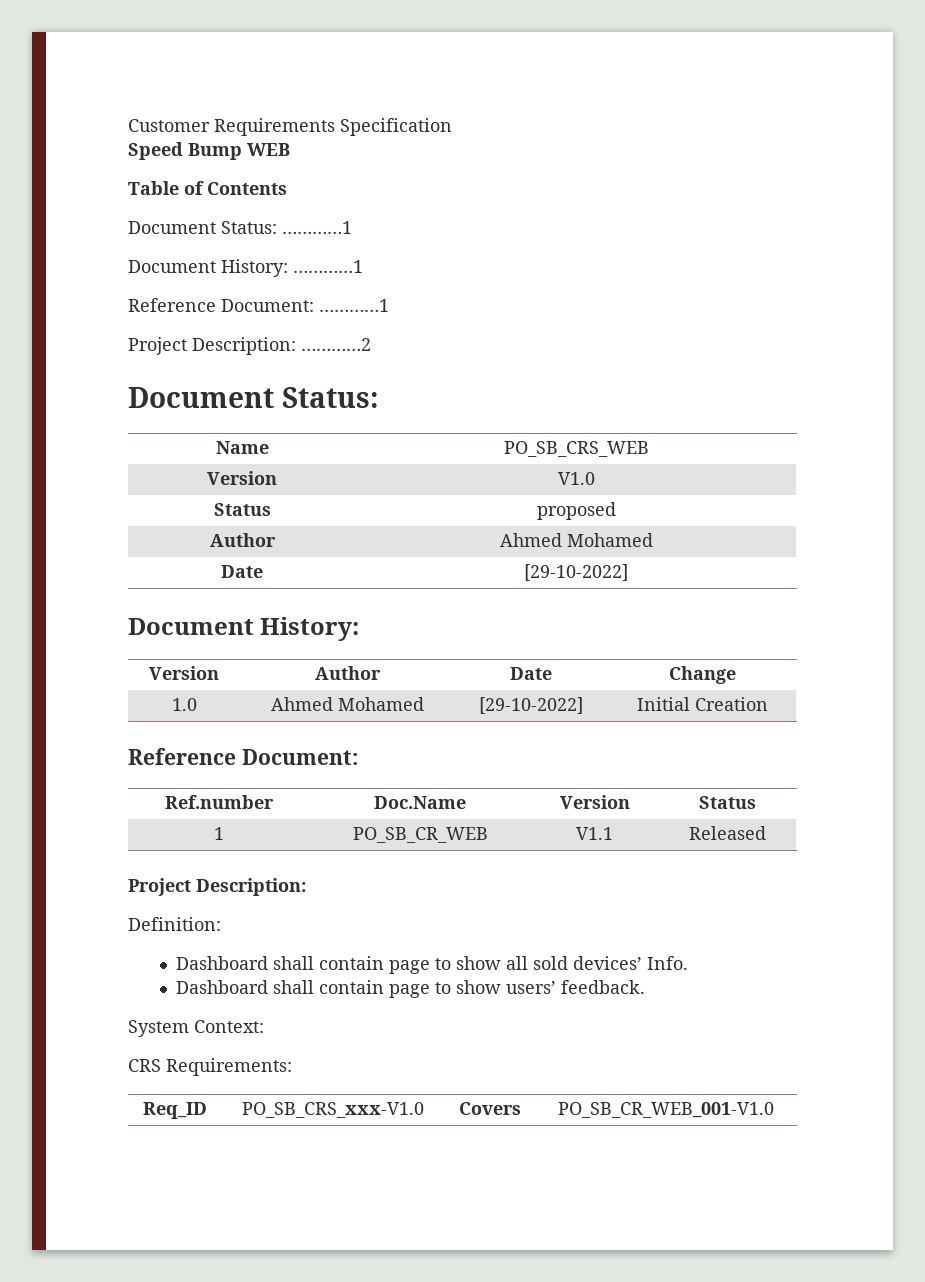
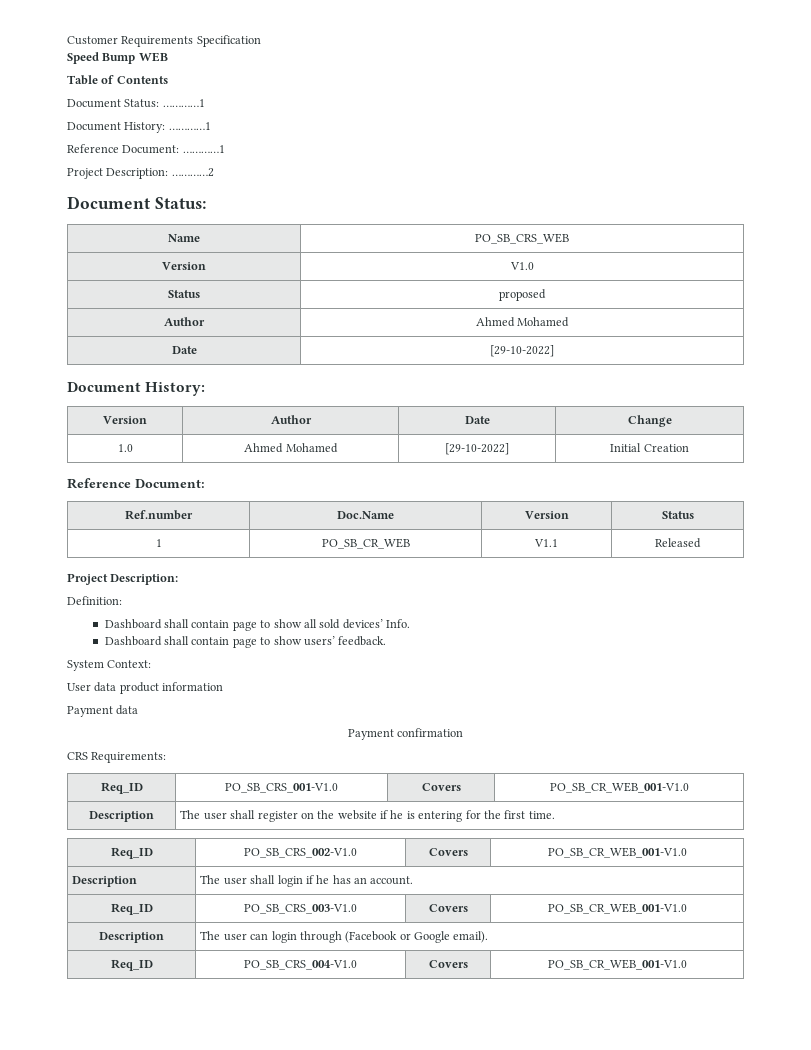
(264, 1026) none -> [67,682,224,694] [67,705,139,717] [347,728,464,740] // User data product information // Payment data // Payment confirmation
[241,1102,424,1118] [458,1102,521,1115] [557,1102,774,1118] PO_SB_CRS_xxx-V1.0 | Covers | PO_SB_CR_WEB_001-V1.0 -> [225,783,338,793] [421,783,461,791] [549,782,689,793] [89,811,154,822] [180,810,555,822] [110,847,153,859] [244,848,357,858] [428,848,468,856] [547,847,687,858] [72,876,138,887] [200,875,414,887] [110,903,153,915] [244,904,357,914] [428,904,468,912] [547,903,687,914] [99,932,164,943] [200,931,489,943] [110,959,153,971] [244,960,357,970] [428,960,468,968] [547,959,687,970] PO_SB_CRS_001-V1.0 | Covers | PO_SB_CR_WEB_001-V1.0 // Description | The user shall register on the website if he is entering for the first time. // Req_ID | PO_SB_CRS_002-V1.0 | Covers | PO_SB_CR_WEB_001-V1.0 // Description | The user shall login if he has an account. // Req_ID | PO_SB_CRS_003-V1.0 | Covers | PO_SB_CR_WEB_001-V1.0 // Description | The user can login through (Facebook or Google email). // Req_ID | PO_SB_CRS_004-V1.0 | Covers | PO_SB_CR_WEB_001-V1.0

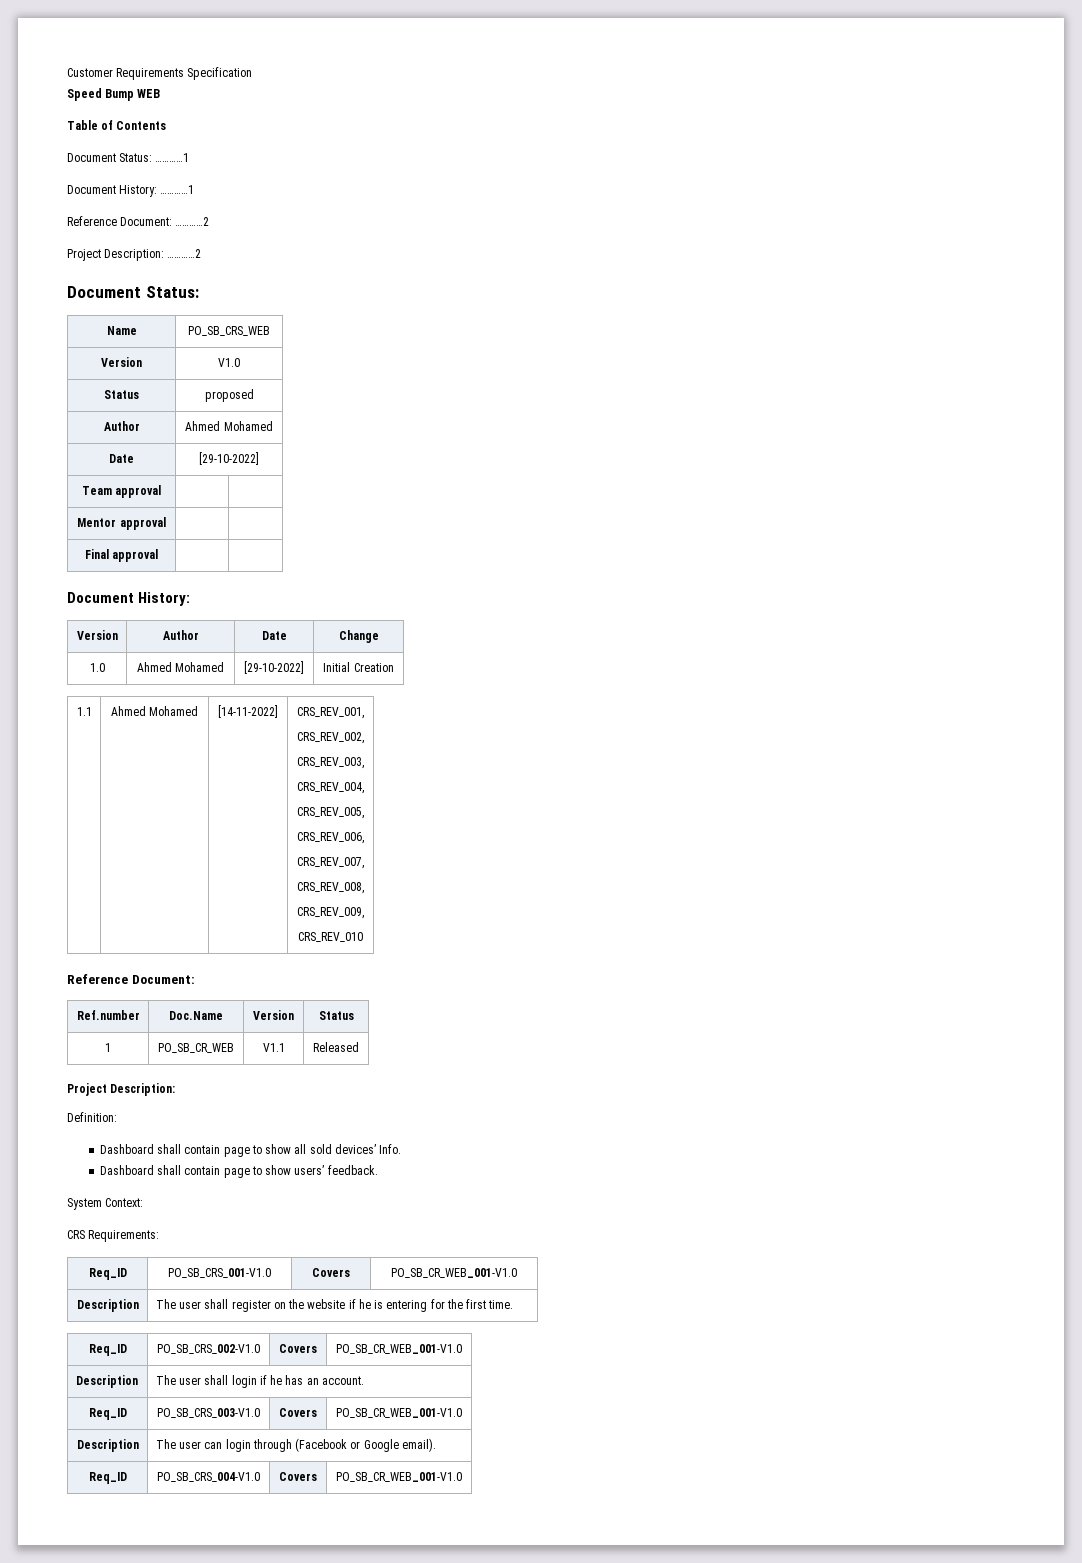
[182,145,225,153] …………1 -> [175,217,210,226] …………2
(554, 351) none -> [81,485,162,498] [77,517,166,530] [84,549,159,562] // Team approval | | // Mentor approval | | // Final approval | |
(689, 448) none -> [76,707,92,716] [110,706,199,716] [218,705,278,718] [297,707,364,719] [297,732,364,744] [297,757,364,769] [297,782,364,794] [297,807,364,819] [297,832,364,844] [297,857,364,869] [297,882,364,894] [297,907,364,919] [298,932,363,942] // 1.1 | Ahmed Mohamed | [14-11-2022] | CRS_REV_001, // CRS_REV_002, // CRS_REV_003, // CRS_REV_004, // CRS_REV_005, // CRS_REV_006, // CRS_REV_007, // CRS_REV_008, // CRS_REV_009, // CRS_REV_010
[67,682,224,694] [67,705,139,717] [347,728,464,740] // User data product information // Payment data // Payment confirmation -> (144, 1202) none

